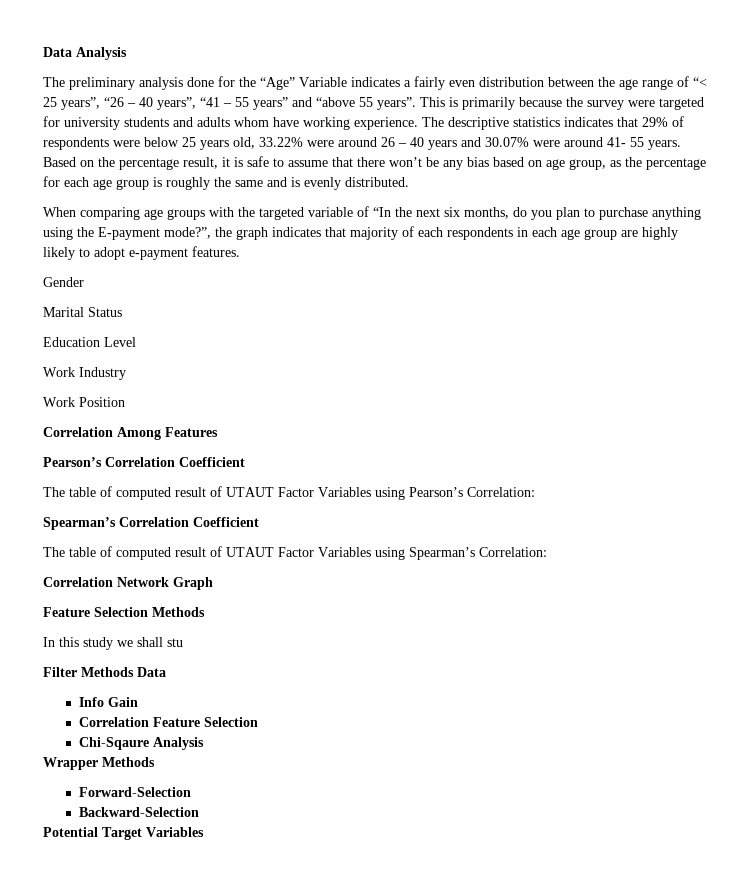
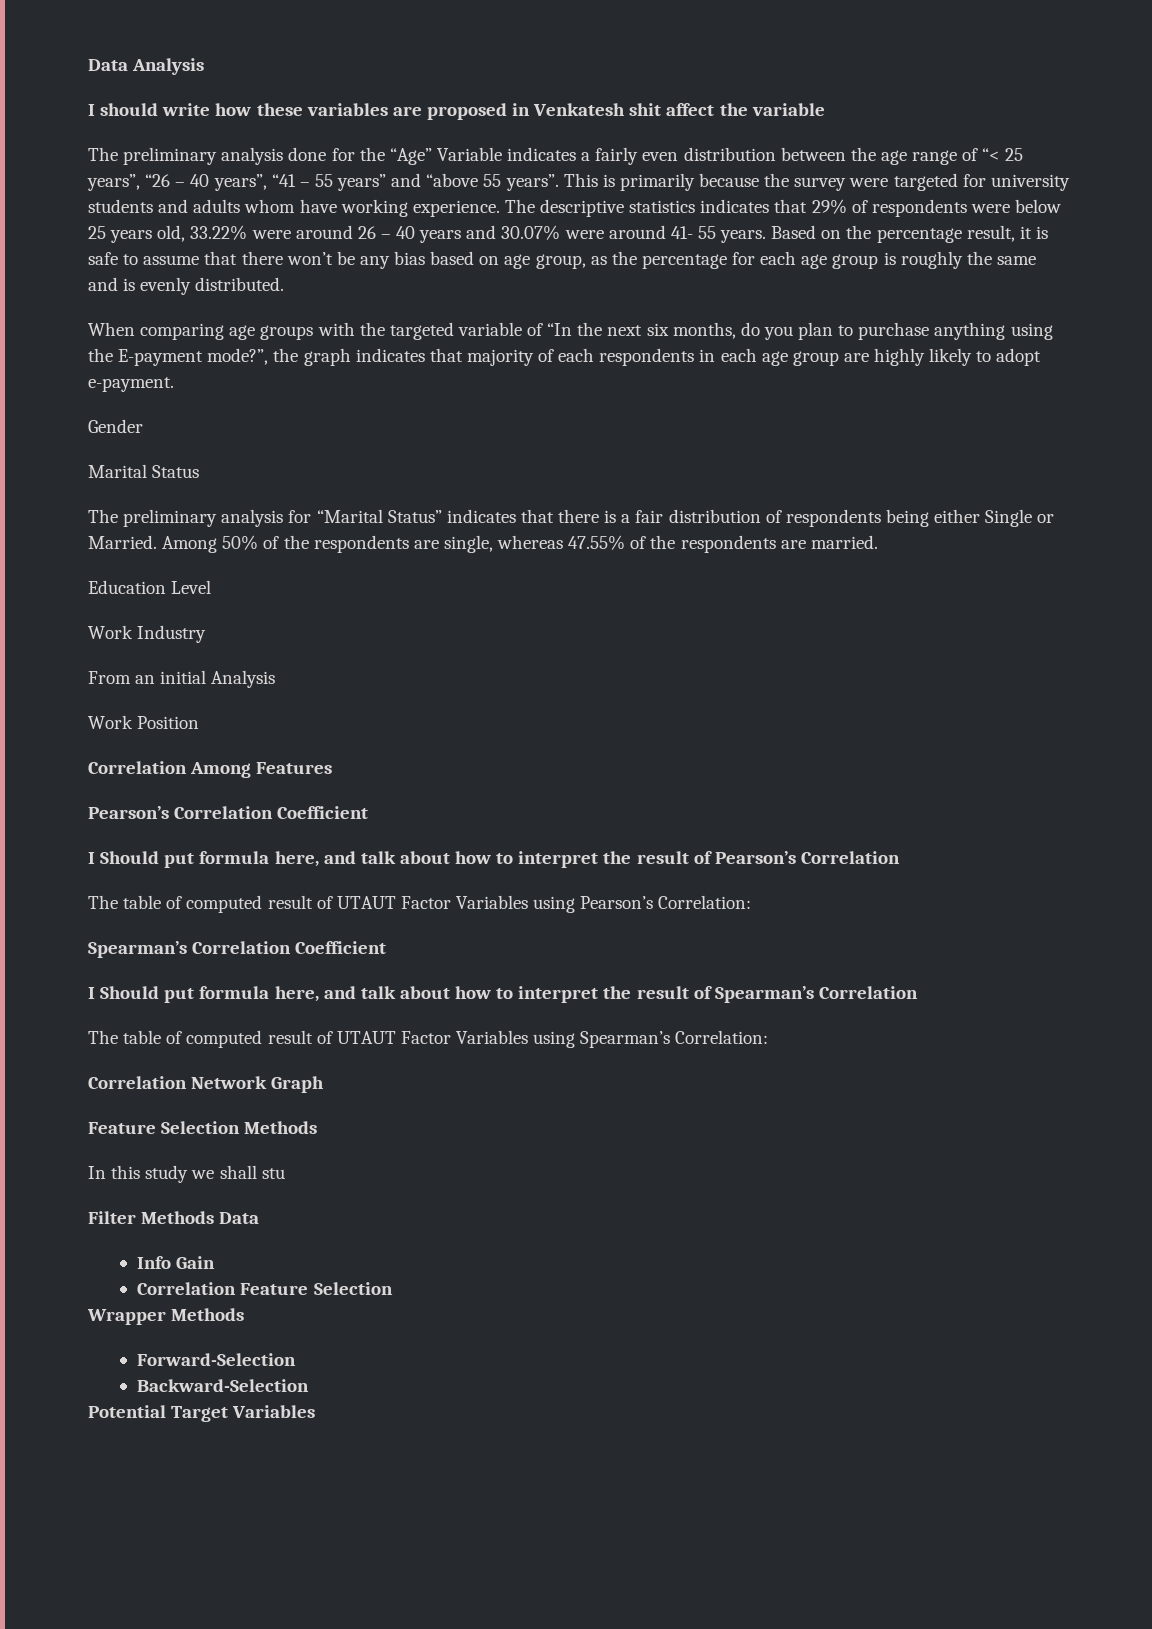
(127, 53) none -> [88,103,825,120] // I should write how these variables are proposed in Venkatesh shit affect the variable
[129,246,240,260] e-payment features. -> [88,377,174,392] e-payment.
(122, 312) none -> [88,509,1055,527] [88,535,878,553] // The preliminary analysis for “Marital Status” indicates that there is a fair distribution of respondents being either Single or Married. Among 50% of the respondents are single, whereas 47.55% of the respondents are married.
(126, 373) none -> [88,670,276,688] // From an initial Analysis
(245, 462) none -> [88,851,900,868] // I Should put formula here, and talk about how to interpret the result of Pearson’s Correlation
(259, 522) none -> [88,986,918,1003] // I Should put formula here, and talk about how to interpret the result of Spearman’s Correlation
[78,737,204,750] // Chi-Sqaure Analysis -> (393, 1288) none

